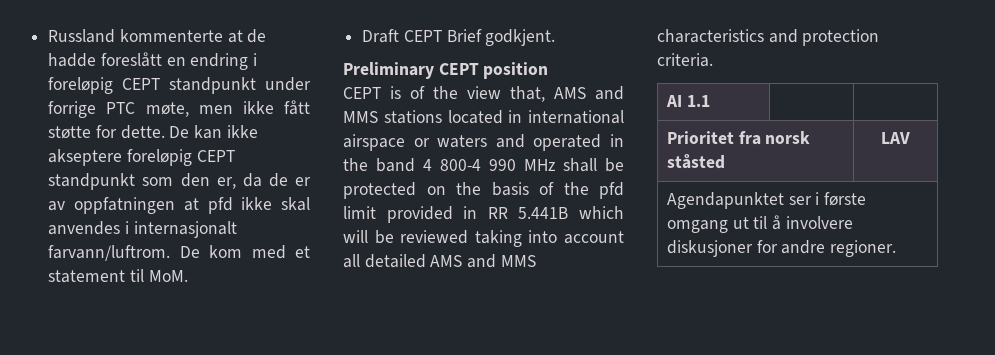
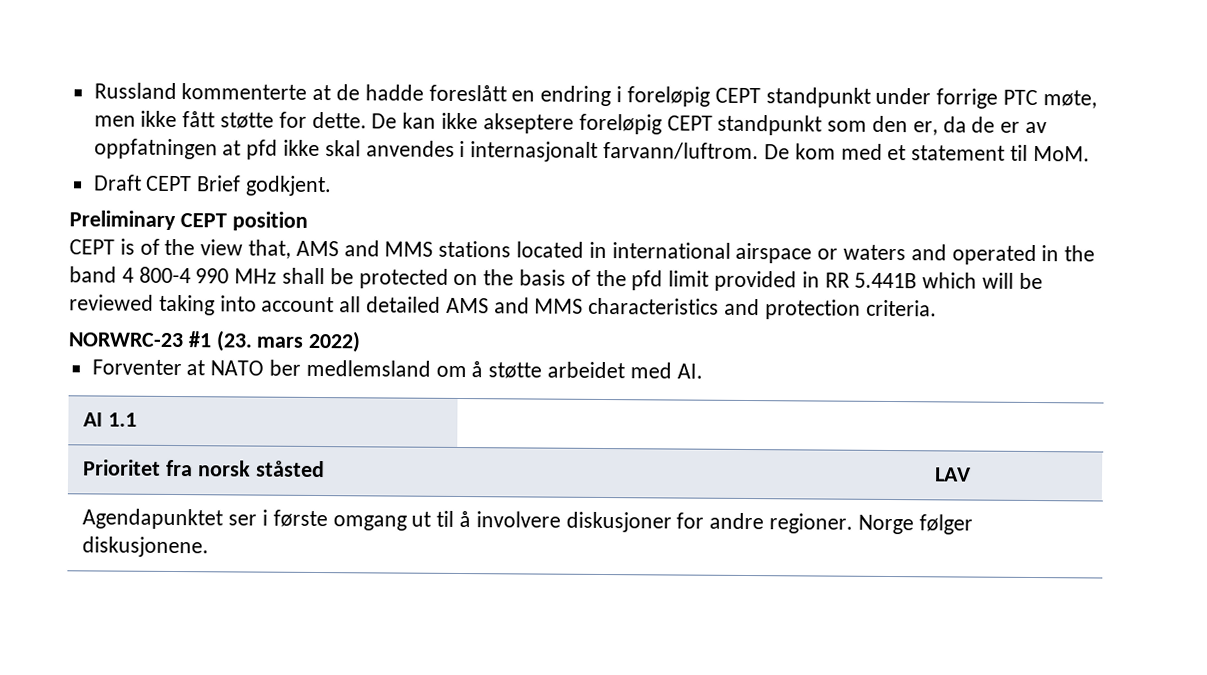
(713, 60) none -> [68,330,362,353] [91,359,703,379] // NORWRC-23 #1 (23. mars 2022) // Forventer at NATO ber medlemsland om å støtte arbeidet med AI.
(897, 248) none -> [857,514,973,535] [82,536,210,558] Norge følger diskusjonene.

